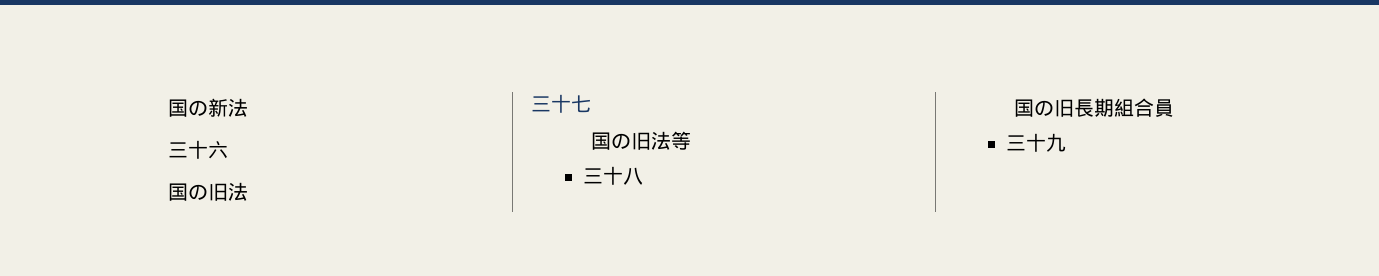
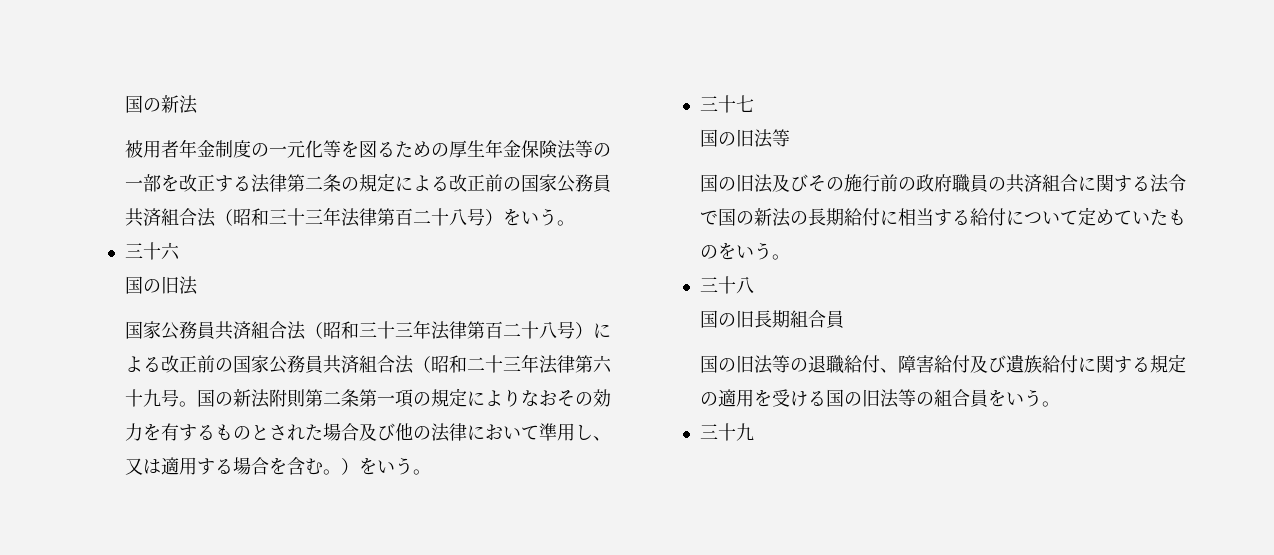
[168,140,229,159] [168,182,249,201] [531,94,591,113] [591,131,692,150] 三十六 // 国の旧法 // 三十七 // 国の旧法等 -> [124,139,611,159] [124,173,611,193] [124,207,575,227] [124,242,180,260] [124,276,198,295] [124,320,611,340] [124,354,612,374] [124,388,611,408] [124,423,611,442] [124,457,431,475] [699,95,754,113] [699,129,790,148] [699,174,1186,193] [699,207,1186,227] [699,242,790,260] 被用者年金制度の一元化等を図るための厚生年金保険法等の一部を改正する法律第二条の規定による改正前の国家公務員共済組合法（昭和三十三年法律第百二十八号）をいう。 // 三十六 // 国の旧法 // 国家公務員共済組合法（昭和三十三年法律第百二十八号）による改正前の国家公務員共済組合法（昭和二十三年法律第六十九号。国の新法附則第二条第一項の規定によりなおその効力を有するものとされた場合及び他の法律において準用し、又は適用する場合を含む。）をいう。 // 三十七 // 国の旧法等 // 国の旧法及びその施行前の政府職員の共済組合に関する法令で国の新法の長期給付に相当する給付について定めていたものをいう。
(1175, 108) none -> [699,354,1186,374] [699,389,1060,408] // 国の旧法等の退職給付、障害給付及び遺族給付に関する規定の適用を受ける国の旧法等の組合員をいう。

